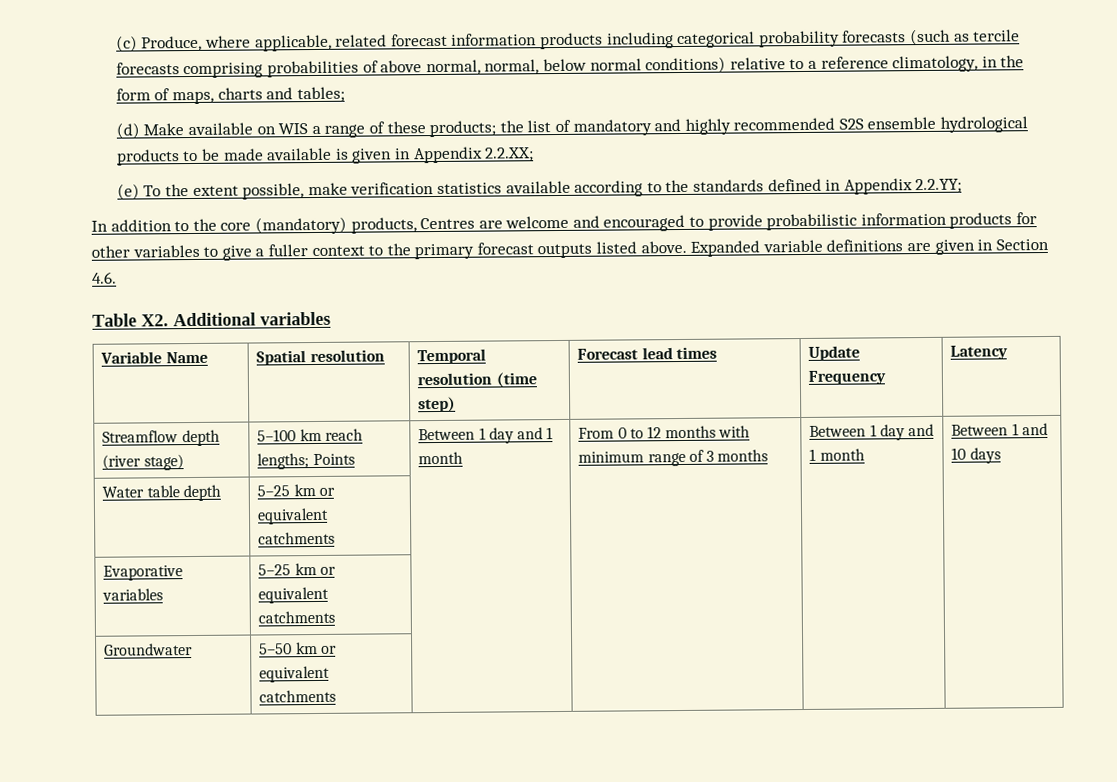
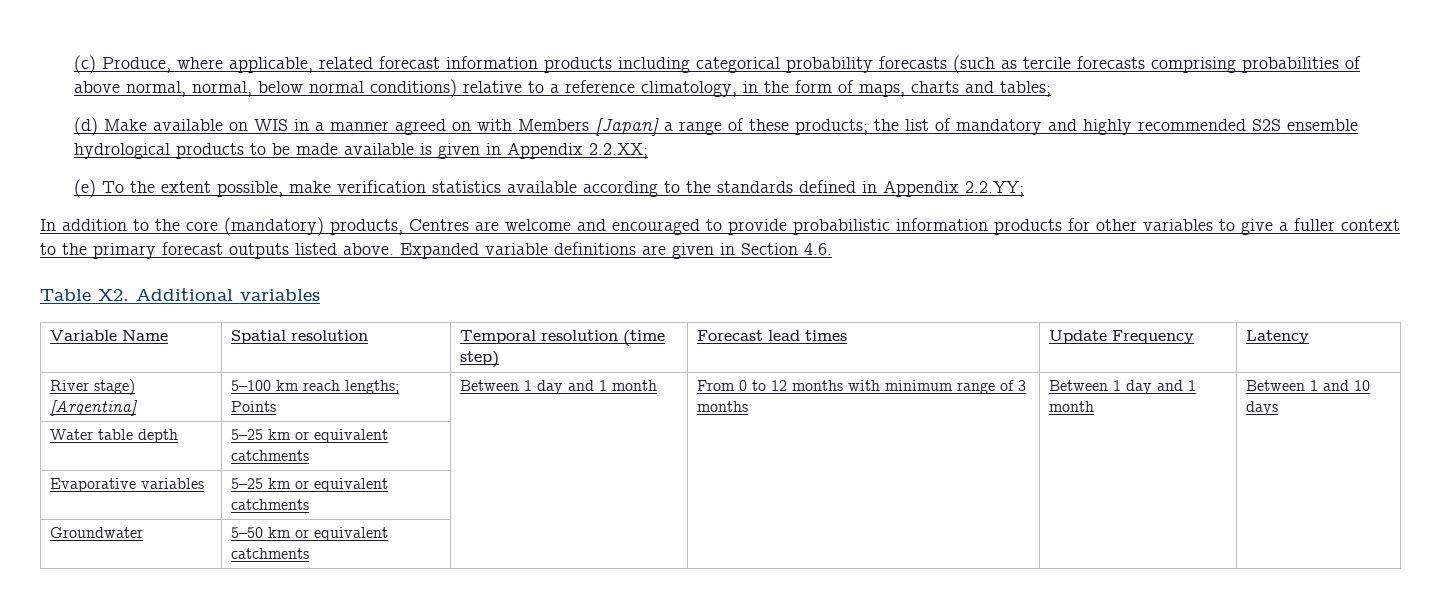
(309, 129) none -> [293,117,659,136] in a manner agreed on with Members [Japan]
[102,429,220,447] [102,454,142,470] Streamflow depth (river -> [50,380,90,391] River
(184, 462) none -> [50,400,139,416] [Argentina]

